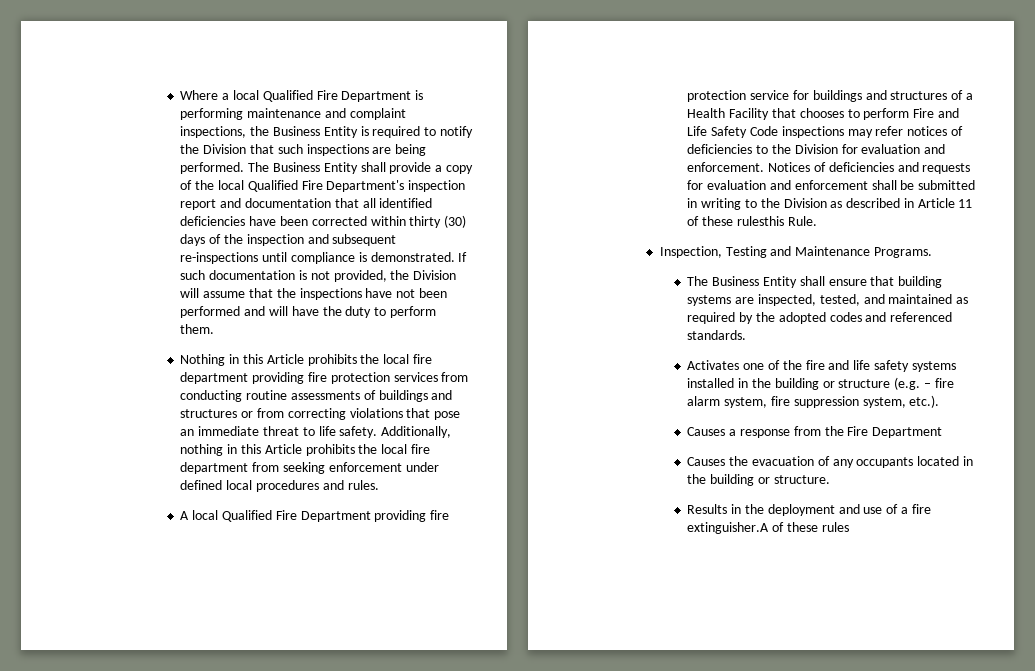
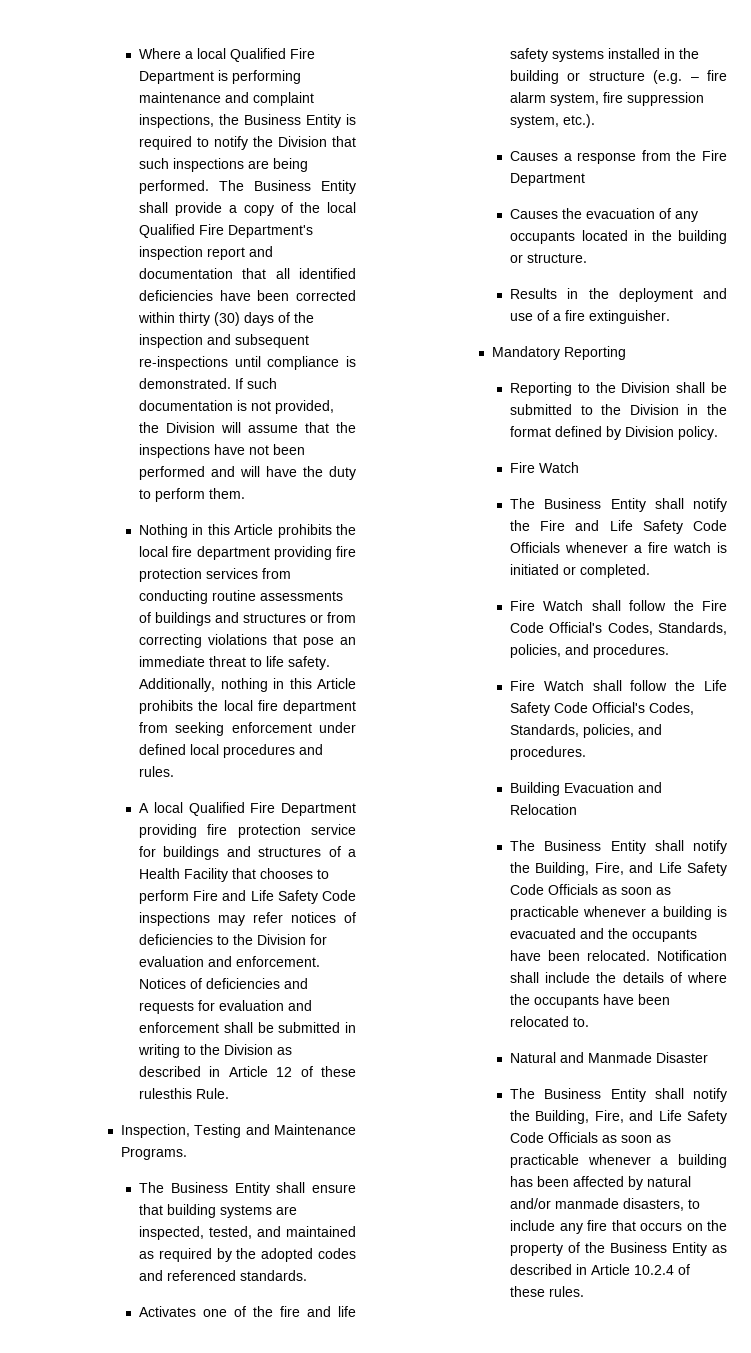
[958,199,973,208] 11 -> [276,1067,293,1077] 12
[687,522,849,534] extinguisher.A of these rules -> [589,310,670,324] [491,346,626,360] [510,382,727,396] [510,404,727,415] [510,426,718,440] [510,462,579,473] [510,498,727,512] [510,520,727,534] [510,542,727,553] [510,564,650,578] [510,600,727,611] [510,622,727,635] [510,644,669,658] [510,680,727,691] [510,702,694,716] [510,724,662,738] [510,746,586,760] [510,782,662,796] [510,804,577,815] [510,840,727,854] [510,862,727,876] [510,884,671,895] [510,906,727,920] [510,928,697,942] [510,950,727,961] [510,972,727,983] [510,994,670,1008] [510,1016,589,1027] [510,1052,708,1063] [510,1088,727,1102] [510,1110,727,1124] [510,1132,671,1143] [510,1154,727,1168] [510,1176,691,1190] [510,1198,700,1211] [510,1220,727,1234] [510,1242,727,1256] [510,1264,690,1275] [510,1286,584,1297] extinguisher. // Mandatory Reporting // Reporting to the Division shall be submitted to the Division in the format defined by Division policy. // Fire Watch // The Business Entity shall notify the Fire and Life Safety Code Officials whenever a fire watch is initiated or completed. // Fire Watch shall follow the Fire Code Official's Codes, Standards, policies, and procedures. // Fire Watch shall follow the Life Safety Code Official's Codes, Standards, policies, and procedures. // Building Evacuation and Relocation // The Business Entity shall notify the Building, Fire, and Life Safety Code Officials as soon as practicable whenever a building is evacuated and the occupants have been relocated. Notification shall include the details of where the occupants have been relocated to. // Natural and Manmade Disaster // The Business Entity shall notify the Building, Fire, and Life Safety Code Officials as soon as practicable whenever a building has been affected by natural and/or manmade disasters, to include any fire that occurs on the property of the Business Entity as described in Article 10.2.4 of these rules.

